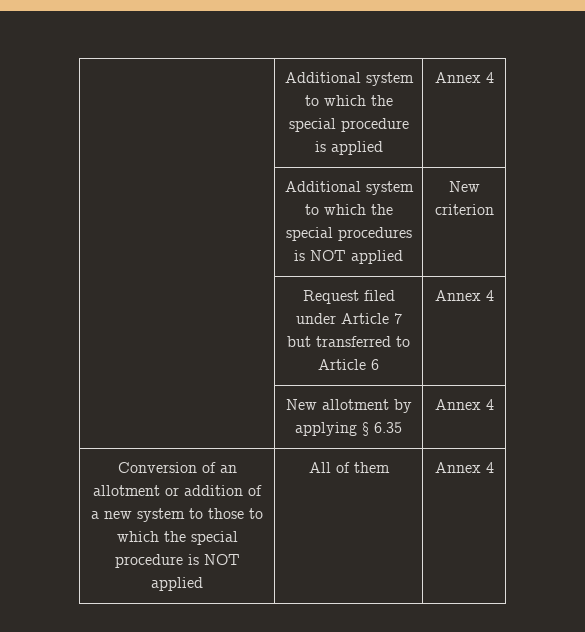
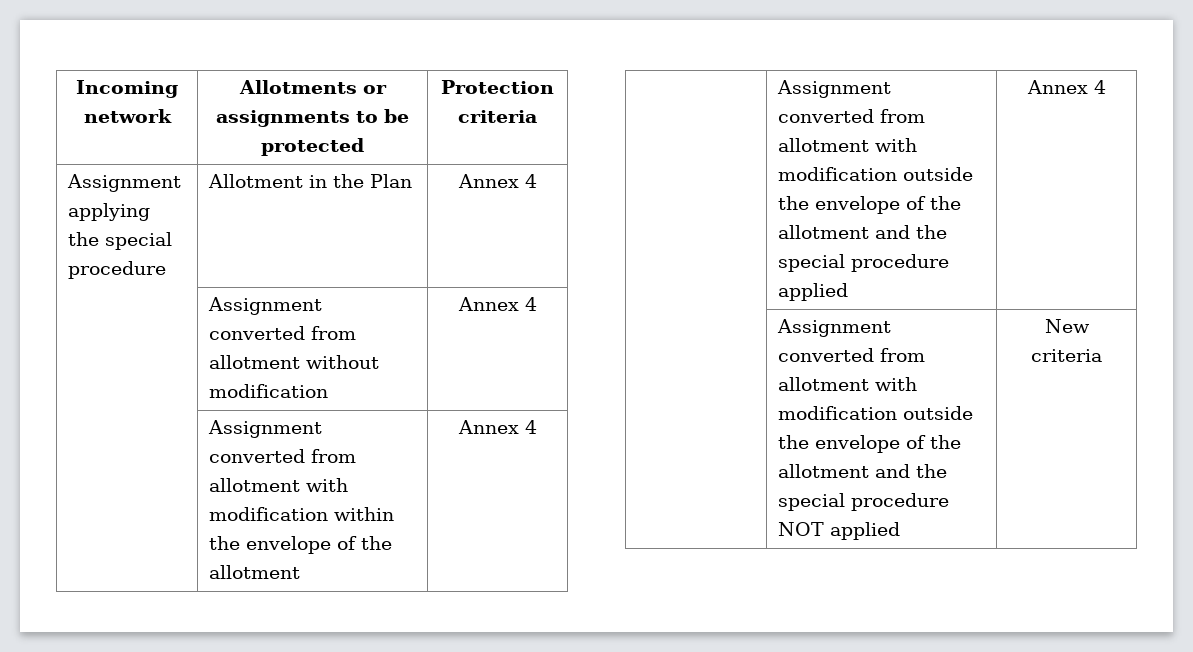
[284,72,414,86] [304,95,393,106] [288,118,409,132] [314,141,383,155] [434,72,494,83] [284,181,414,195] [304,204,393,215] [285,227,412,241] [294,250,403,264] [448,181,480,192] [434,204,494,215] [302,290,395,304] [295,313,402,324] [287,336,410,347] [318,359,379,370] [434,290,494,301] [285,399,412,413] [295,422,402,436] [434,399,494,410] [117,462,237,473] [93,485,262,496] [91,508,263,522] [116,531,238,545] [114,554,240,568] [151,577,203,591] [308,462,390,473] [434,462,494,473] | Additional system to which the special procedure is applied | Annex 4 // | Additional system to which the special procedures is NOT applied | New criterion // | Request filed under Article 7 but transferred to Article 6 | Annex 4 // | New allotment by applying § 6.35 | Annex 4 // Conversion of an allotment or addition of a new system to those to which the special procedure is NOT applied | All of them | Annex 4 -> [76,80,178,98] [83,109,172,123] [238,80,387,94] [216,109,409,127] [261,138,364,156] [441,80,554,94] [458,110,537,123] [67,174,182,192] [68,203,151,221] [68,232,173,250] [68,261,167,279] [208,174,413,188] [457,174,537,188] [208,297,323,315] [209,326,357,340] [209,355,380,369] [209,384,329,398] [457,297,537,311] [208,420,323,438] [209,449,357,463] [209,478,349,492] [209,507,395,521] [209,536,393,554] [209,565,301,579] [457,420,537,434] [777,80,892,98] [778,109,926,123] [778,138,918,152] [778,167,974,181] [778,196,962,214] [778,225,948,239] [778,254,950,272] [778,283,849,301] [1026,80,1106,94] [777,319,892,337] [778,348,926,362] [778,377,918,391] [778,406,974,420] [778,435,962,453] [778,464,948,478] [778,493,950,511] [778,522,901,540] [1044,319,1090,333] [1031,349,1102,362] Incoming network | Allotments or assignments to be protected | Protection criteria // Assignment applying the special procedure | Allotment in the Plan | Annex 4 // | Assignment converted from allotment without modification | Annex 4 // | Assignment converted from allotment with modification within the envelope of the allotment | Annex 4 // | Assignment converted from allotment with modification outside the envelope of the allotment and the special procedure applied | Annex 4 // | Assignment converted from allotment with modification outside the envelope of the allotment and the special procedure NOT applied | New criteria

